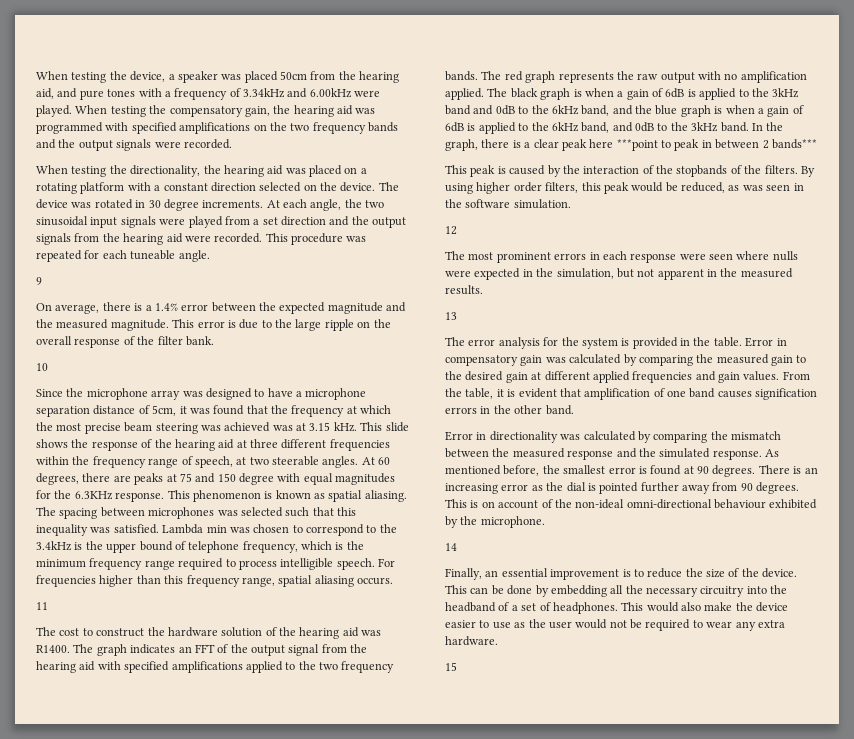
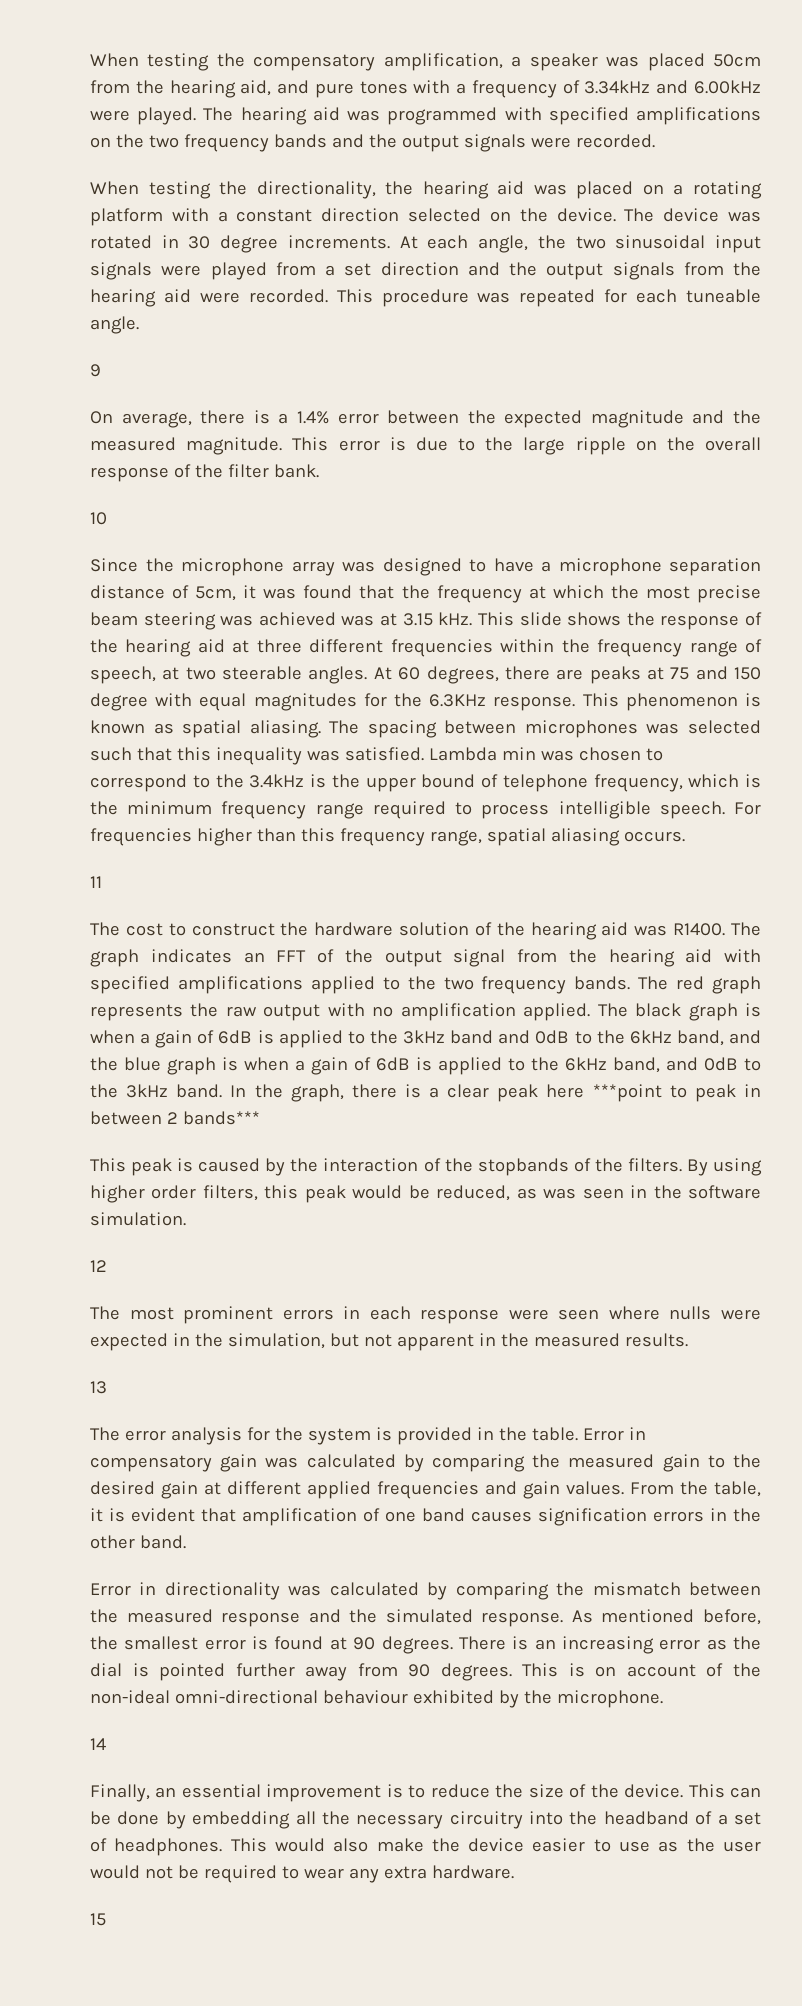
[36,71,166,83] When testing the device, -> [90,53,503,71] When testing the compensatory amplification,
[75,105,291,117] When testing the compensatory gain, the -> [203,107,234,121] The

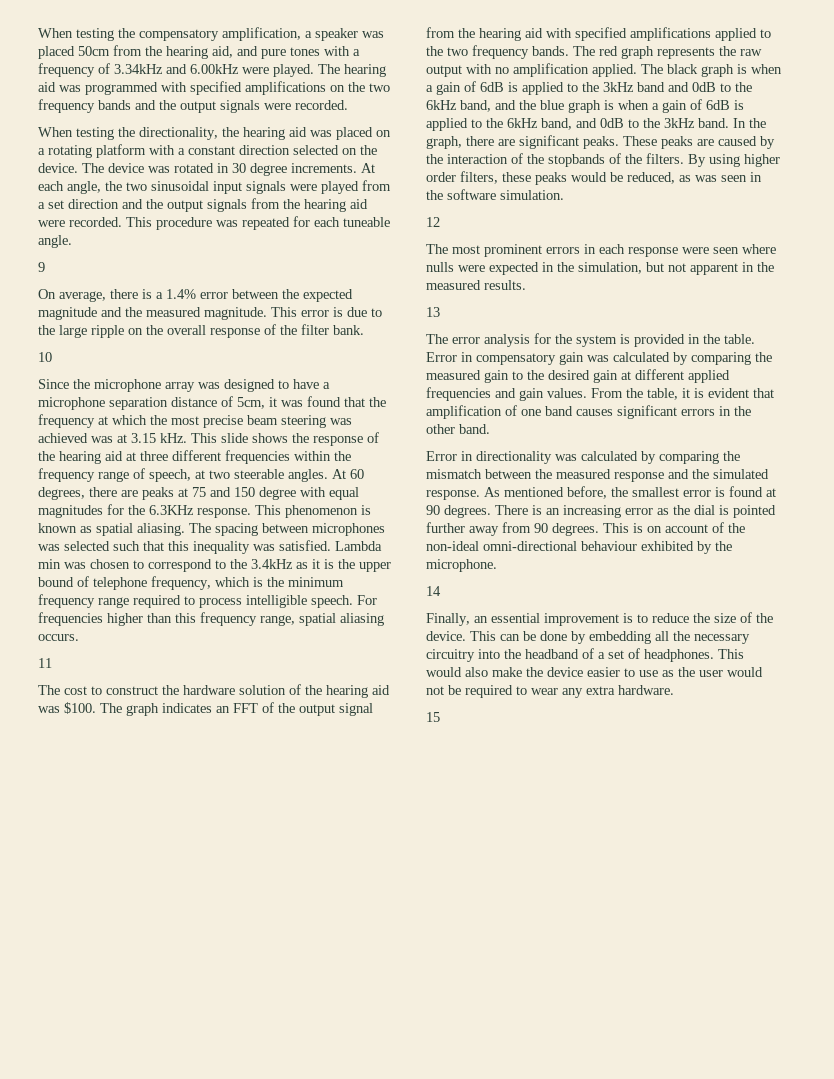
(305, 781) none -> [296,559,320,569] as it
[673,923,726,936] R1400. -> [64,702,96,714] $100.
[404,1084,761,1102] [90,1111,260,1125] [90,1158,194,1176] is a clear peak here ***point to peak in between 2 bands*** // This peak is -> [498,135,714,149] are significant peaks. These peaks are
[264,1185,346,1203] this peak -> [502,172,567,185] these peaks
[538,1508,647,1526] signification -> [617,405,677,419] significant

